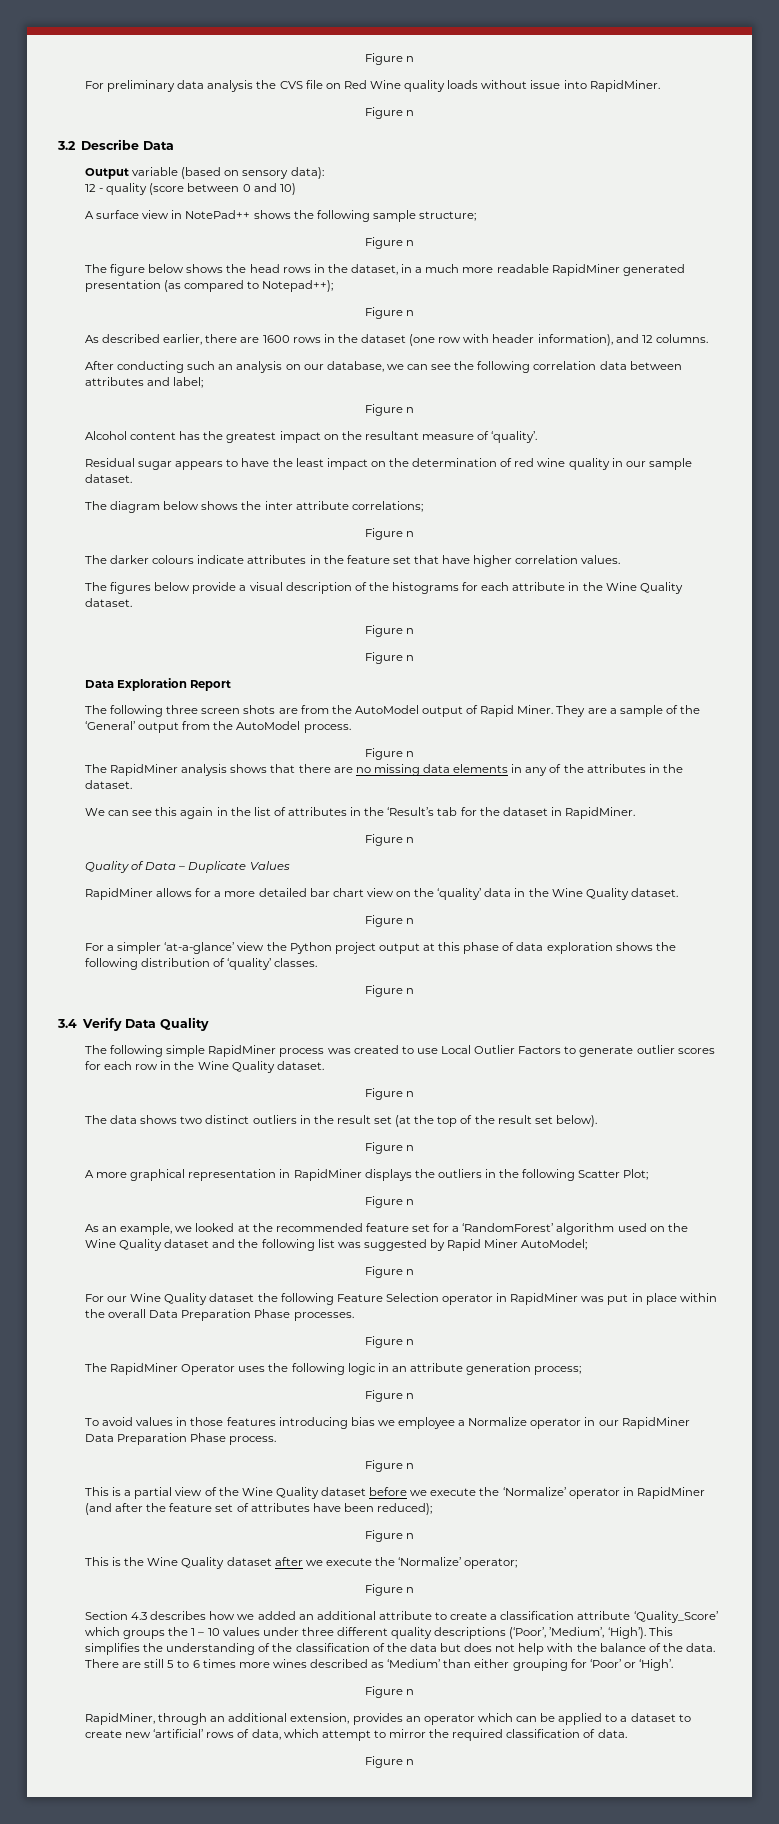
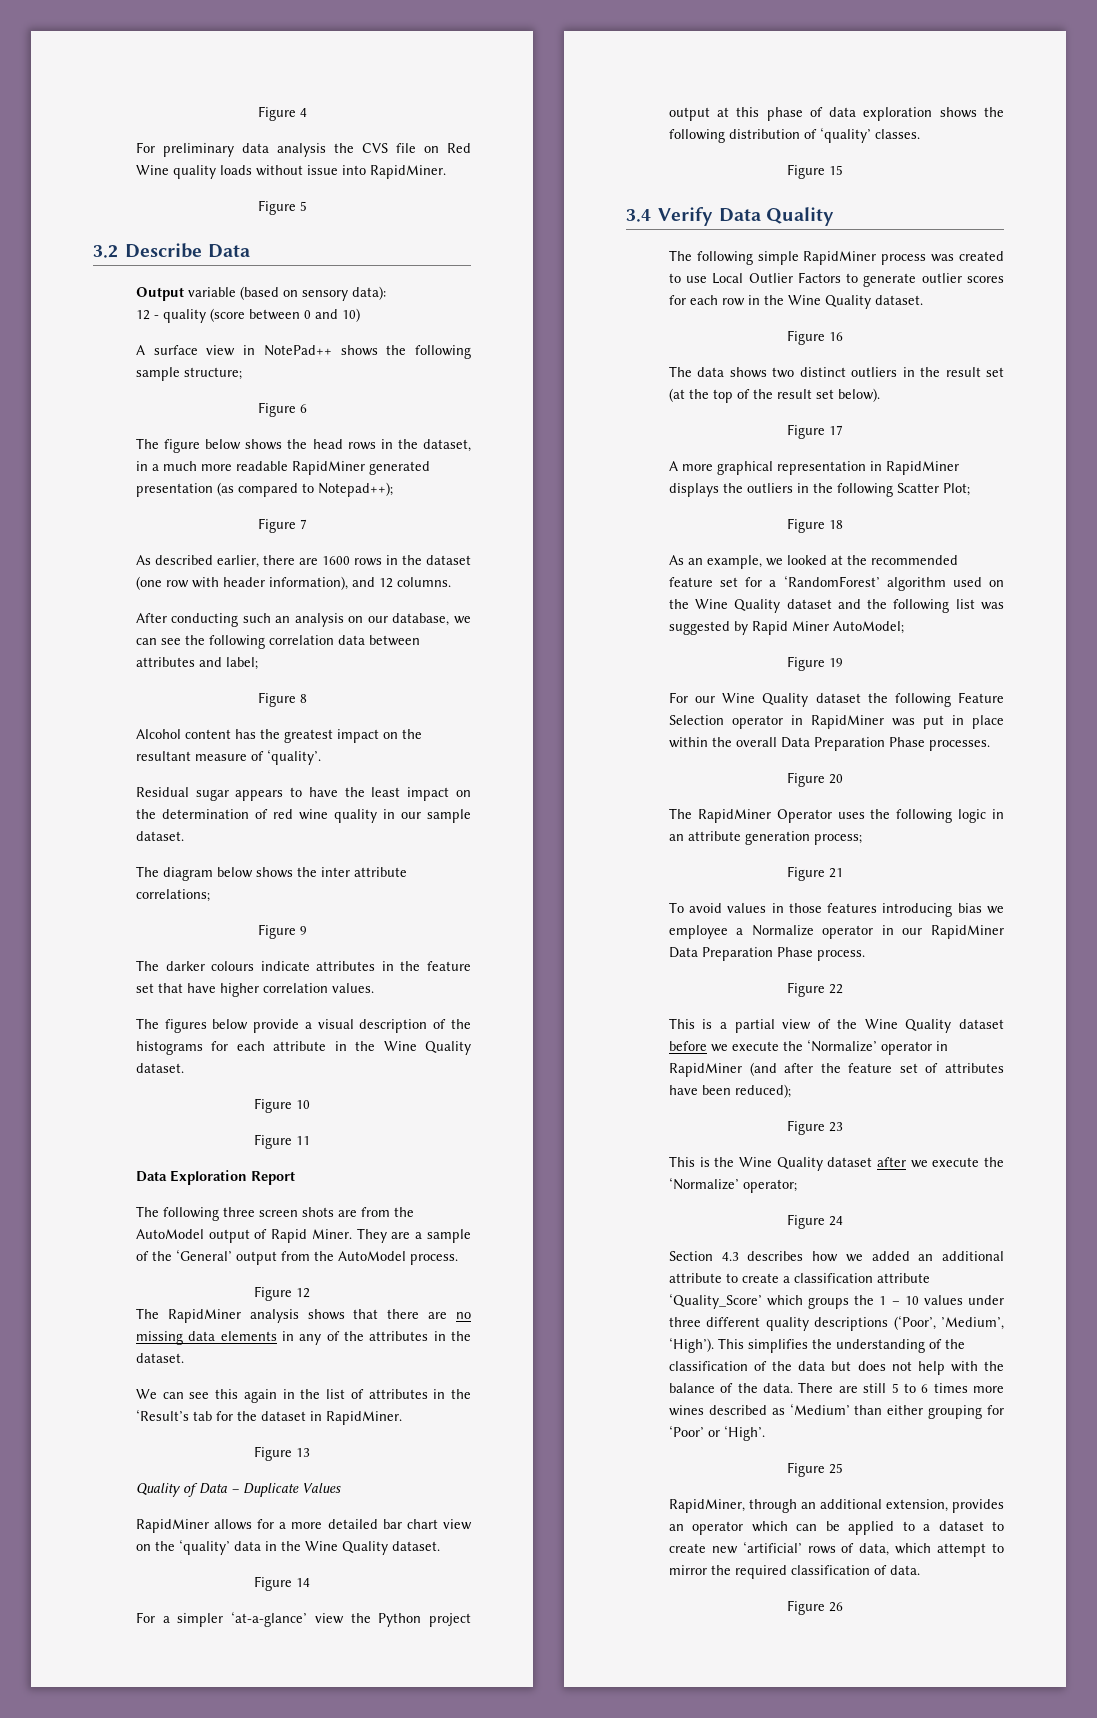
[364,53,415,65] Figure n -> [257,106,307,121] Figure 4
[406,110,415,116] n -> [299,201,307,211] 5
[406,240,415,246] n -> [299,404,307,413] 6
[406,310,415,316] n -> [299,519,307,529] 7
[406,407,415,413] n -> [299,694,307,703] 8
[406,531,415,537] n -> [299,926,307,935] 9
[406,628,415,634] [364,652,415,664] n // Figure n -> [296,1100,310,1109] [254,1134,310,1149] 10 // Figure 11
[406,751,415,757] n -> [296,1288,310,1298] 12
[406,837,415,843] n -> [296,1448,310,1457] 13
[406,918,415,924] n -> [296,1578,310,1587] 14
[406,988,415,994] n -> [829,165,843,175] 15
[406,1091,415,1097] n -> [829,332,843,341] 16
[406,1145,415,1151] n -> [829,425,843,435] 17
[406,1199,415,1205] n -> [829,520,843,529] 18
[406,1269,415,1275] n -> [829,658,843,667] 19
[406,1339,415,1345] n -> [829,774,843,784] 20
[406,1393,415,1399] n -> [829,868,843,878] 21
[406,1463,415,1469] n -> [829,984,843,994] 22
[406,1533,415,1539] n -> [829,1122,843,1132] 23
[406,1587,415,1593] n -> [829,1216,843,1226] 24
[406,1689,415,1695] n -> [829,1463,843,1474] 25
[406,1759,415,1765] n -> [829,1602,843,1612] 26

